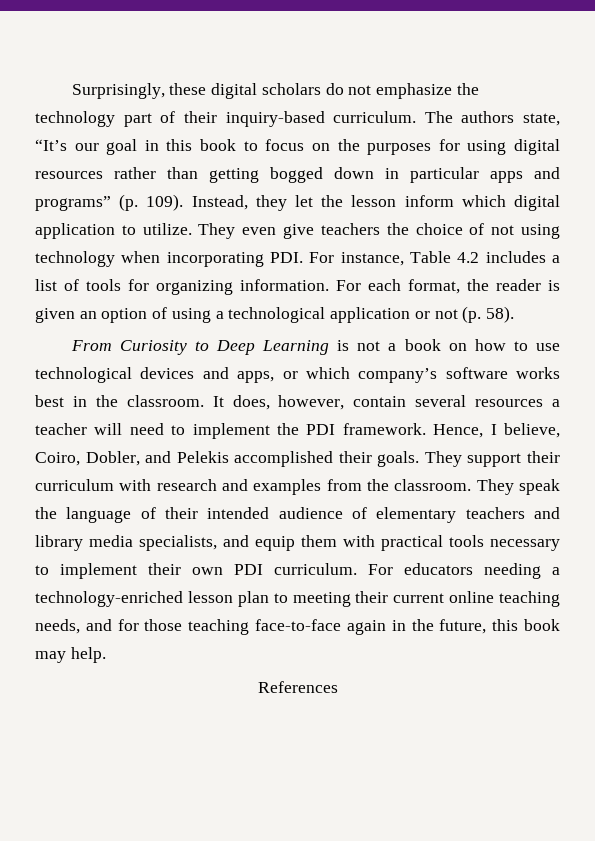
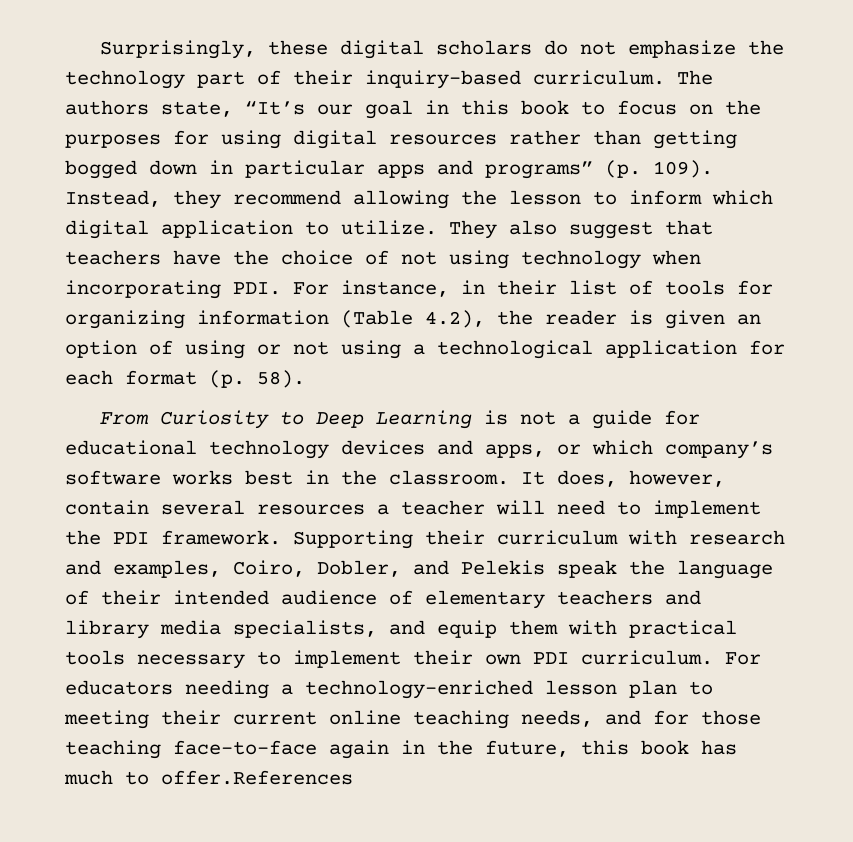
[295,195,313,207] let -> [233,190,449,209] recommend allowing
(397, 201) none -> [593,191,617,205] to
[242,223,380,239] even give teachers -> [509,220,713,239] [65,250,221,265] also suggest that teachers have
[409,251,560,263] Table 4.2 includes a -> [461,280,557,295] in their
[240,279,460,294] information. For each format, -> [197,310,485,328] information (Table 4.2),
[215,307,458,323] a technological application or not -> [257,340,785,359] [65,370,197,385] or not using a technological application for each format
[404,339,561,351] [35,367,132,383] book on how to use technological -> [591,410,700,429] [65,440,329,459] guide for educational technology
[433,423,560,438] [35,451,522,467] Hence, I believe, Coiro, Dobler, and Pelekis accomplished their goals. They support -> [293,530,413,549] Supporting
[253,479,514,495] examples from the classroom. They -> [113,560,545,578] examples, Coiro, Dobler, and Pelekis
[35,647,106,663] [257,681,338,693] may help. // References -> [701,740,737,755] [64,770,353,785] has much to offer.References

